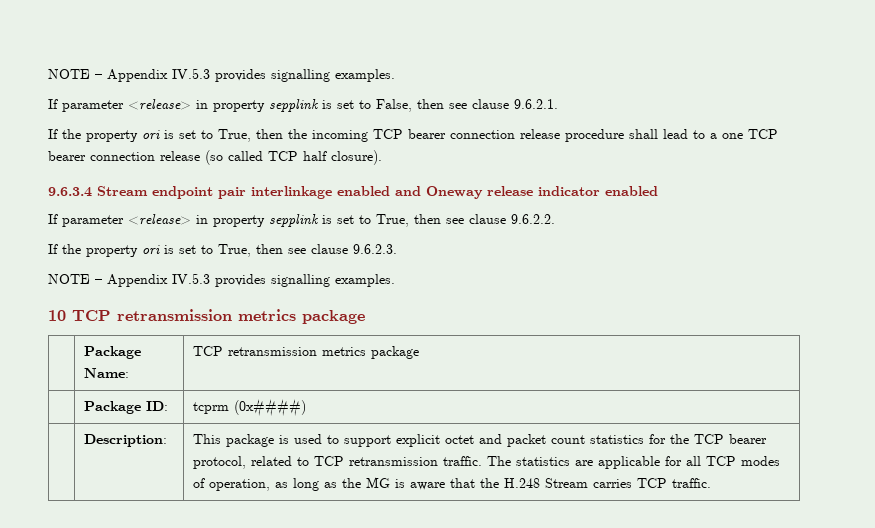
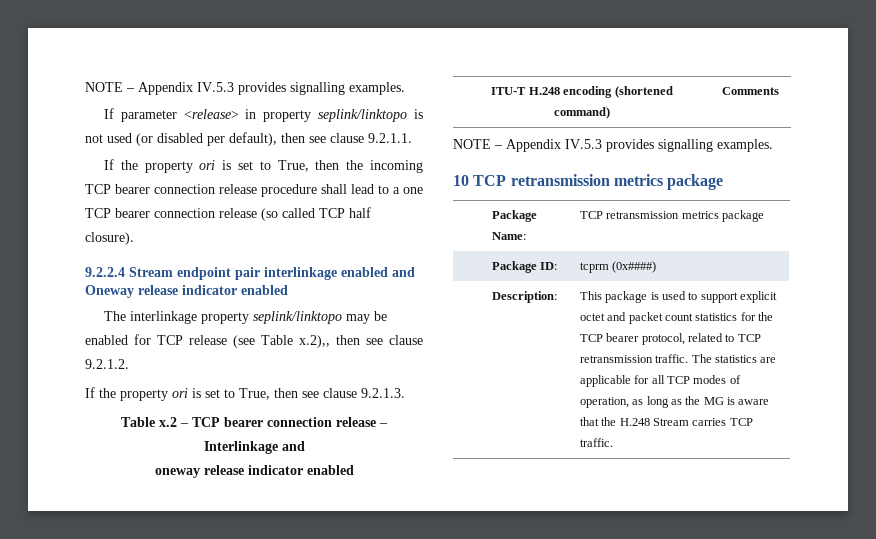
[269,99,558,112] sepplink is set to False, then see clause 9.6.2.1. -> [318,109,423,122] [85,132,412,146] seplink/linktopo is not used (or disabled per default), then see clause 9.2.1.1.
[48,187,92,197] 9.6.3.4 -> [85,267,125,277] 9.2.2.4
[48,214,555,227] If parameter <release> in property sepplink is set to True, then see clause 9.6.2.2. -> [103,311,387,324] [85,334,423,348] [85,359,129,369] The interlinkage property seplink/linktopo may be enabled for TCP release (see Table x.2),, then see clause 9.2.1.2.
[353,244,397,254] 9.6.2.3. -> [361,388,405,398] [121,417,388,427] [203,441,305,454] [154,465,354,478] [491,86,673,98] [554,107,610,119] [722,87,779,95] 9.2.1.3. // Table x.2 – TCP bearer connection release – Interlinkage and // oneway release indicator enabled // ITU-T H.248 encoding (shortened command) | Comments

